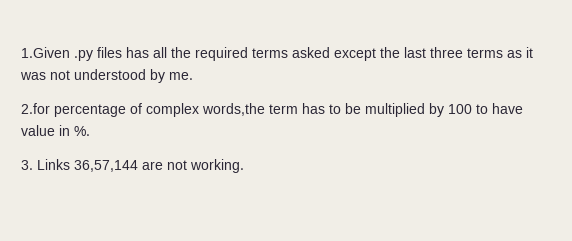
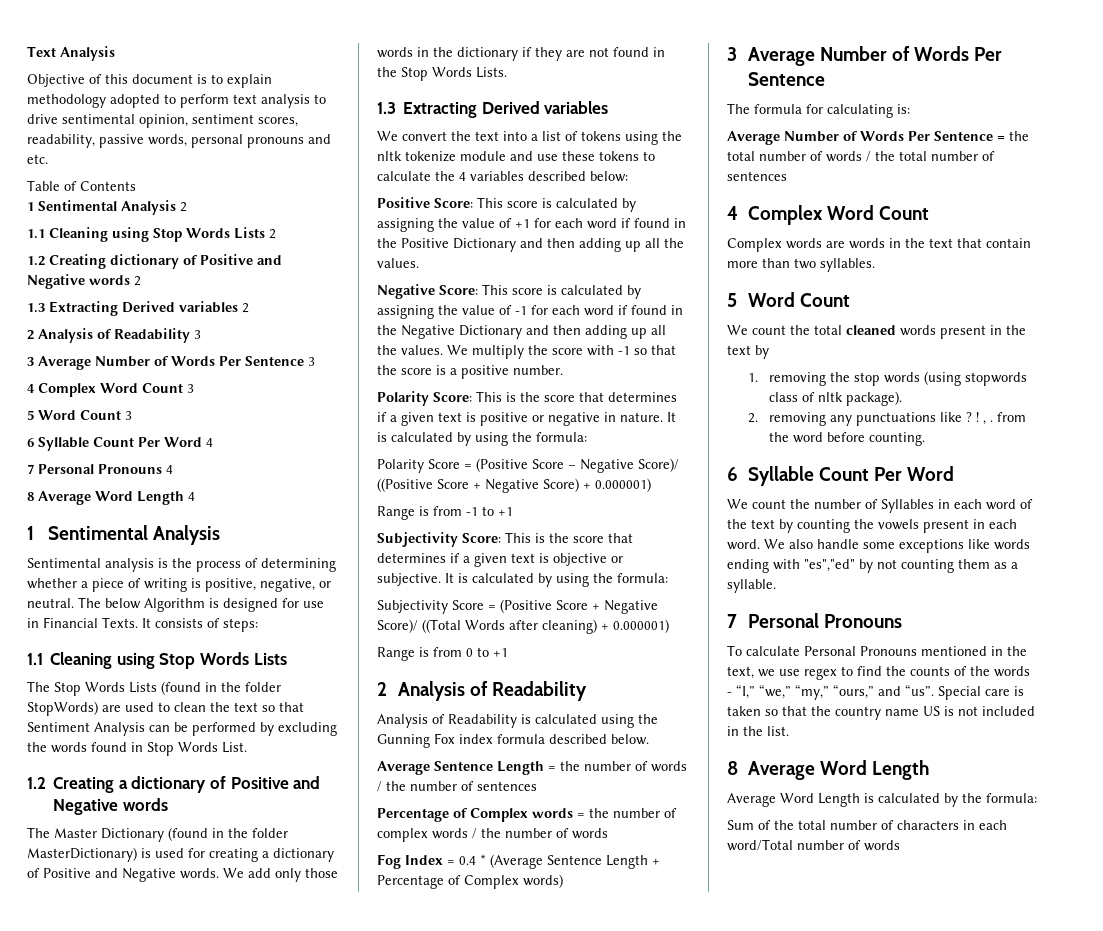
[21,47,533,61] [20,69,193,83] [21,103,523,117] [21,125,90,136] [21,159,244,173] 1.Given .py files has all the required terms asked except the last three terms as it was not understood by me. // 2.for percentage of complex words,the term has to be multiplied by 100 to have value in %. // 3. Links 36,57,144 are not working. -> [27,46,115,61] [27,74,272,88] [27,94,326,108] [27,114,298,128] [27,134,331,148] [27,154,48,164] [27,180,136,191] [27,200,187,215] [27,227,276,242] [27,254,282,269] [27,274,141,289] [27,301,249,316] [27,328,201,343] [27,356,315,370] [27,383,194,397] [27,410,132,420] [27,437,213,451] [27,464,173,474] [27,491,195,505] [27,525,220,545] [27,558,336,572] [27,578,331,592] [27,597,324,612] [27,617,258,632] [27,652,287,669] [27,681,281,696] [27,701,304,716] [27,722,337,736] [27,742,247,756] [27,776,321,793] [53,798,168,815] [27,827,288,842] [27,847,334,862] [27,868,338,882] [377,47,665,61] [377,67,507,81] [377,101,609,118] [377,131,682,145] [377,151,655,162] [377,171,628,182] [377,197,636,212] [377,218,686,232] [377,238,684,252] [377,258,419,268] [377,284,641,299] [377,305,683,319] [377,325,666,339] [377,345,676,359] [377,365,563,379] [377,391,677,406] [377,412,676,426] [377,432,587,446] [377,458,679,473] [377,478,651,493] [377,506,513,520] [377,532,633,547] [377,553,623,567] [377,573,668,587] [377,599,658,614] [377,619,669,634] [377,647,508,661] [377,681,588,701] [377,714,658,728] [377,733,649,748] [377,761,687,775] [377,781,537,792] [377,808,677,822] [377,828,608,842] [377,854,660,869] [377,874,563,889] [727,46,1003,66] [747,72,825,86] [727,103,910,118] [727,131,1029,145] [727,151,995,162] [727,171,787,181] [727,205,930,225] [727,238,1031,252] [727,258,875,272] [727,292,850,307] [727,325,1026,339] [727,345,769,359] [747,371,1027,386] [768,391,902,406] [747,412,1026,426] [768,432,925,446] [727,466,955,486] [727,499,1033,513] [727,519,1017,533] [727,539,1030,553] [727,559,1018,573] [727,579,776,593] [727,613,902,628] [727,645,1027,656] [727,666,1030,680] [727,684,1024,700] [727,706,1035,720] [727,726,789,736] [727,760,930,780] [727,793,1037,807] [727,820,1007,830] [727,839,900,851] Text Analysis // Objective of this document is to explain methodology adopted to perform text analysis to drive sentimental opinion, sentiment scores, readability, passive words, personal pronouns and etc. // Table of Contents // 1 Sentimental Analysis 2 // 1.1 Cleaning using Stop Words Lists 2 // 1.2 Creating dictionary of Positive and Negative words 2 // 1.3 Extracting Derived variables 2 // 2 Analysis of Readability 3 // 3 Average Number of Words Per Sentence 3 // 4 Complex Word Count 3 // 5 Word Count 3 // 6 Syllable Count Per Word 4 // 7 Personal Pronouns 4 // 8 Average Word Length 4 // 1 Sentimental Analysis // Sentimental analysis is the process of determining whether a piece of writing is positive, negative, or neutral. The below Algorithm is designed for use in Financial Texts. It consists of steps: // 1.1 Cleaning using Stop Words Lists // The Stop Words Lists (found in the folder StopWords) are used to clean the text so that Sentiment Analysis can be performed by excluding the words found in Stop Words List. // 1.2 Creating a dictionary of Positive and Negative words // The Master Dictionary (found in the folder MasterDictionary) is used for creating a dictionary of Positive and Negative words. We add only those words in the dictionary if they are not found in the Stop Words Lists. // 1.3 Extracting Derived variables // We convert the text into a list of tokens using the nltk tokenize module and use these tokens to calculate the 4 variables described below: // Positive Score: This score is calculated by assigning the value of +1 for each word if found in the Positive Dictionary and then adding up all the values. // Negative Score: This score is calculated by assigning the value of -1 for each word if found in the Negative Dictionary and then adding up all the values. We multiply the score with -1 so that the score is a positive number. // Polarity Score: This is the score that determines if a given text is positive or negative in nature. It is calculated by using the formula: // Polarity Score = (Positive Score – Negative Score)/ ((Positive Score + Negative Score) + 0.000001) // Range is from -1 to +1 // Subjectivity Score: This is the score that determines if a given text is objective or subjective. It is calculated by using the formula: // Subjectivity Score = (Positive Score + Negative Score)/ ((Total Words after cleaning) + 0.000001) // Range is from 0 to +1 // 2 Analysis of Readability // Analysis of Readability is calculated using the Gunning Fox index formula described below. // Average Sentence Length = the number of words / the number of sentences // Percentage of Complex words = the number of complex words / the number of words // Fog Index = 0.4 * (Average Sentence Length + Percentage of Complex words) // 3 Average Number of Words Per Sentence // The formula for calculating is: // Average Number of Words Per Sentence = the total number of words / the total number of sentences // 4 Complex Word Count // Complex words are words in the text that contain more than two syllables. // 5 Word Count // We count the total cleaned words present in the text by // 1. removing the stop words (using stopwords class of nltk package). // 2. removing any punctuations like ? ! , . from the word before counting. // 6 Syllable Count Per Word // We count the number of Syllables in each word of the text by counting the vowels present in each word. We also handle some exceptions like words ending with "es","ed" by not counting them as a syllable. // 7 Personal Pronouns // To calculate Personal Pronouns mentioned in the text, we use regex to find the counts of the words - “I,” “we,” “my,” “ours,” and “us”. Special care is taken so that the country name US is not included in the list. // 8 Average Word Length // Average Word Length is calculated by the formula: // Sum of the total number of characters in each word/Total number of words

